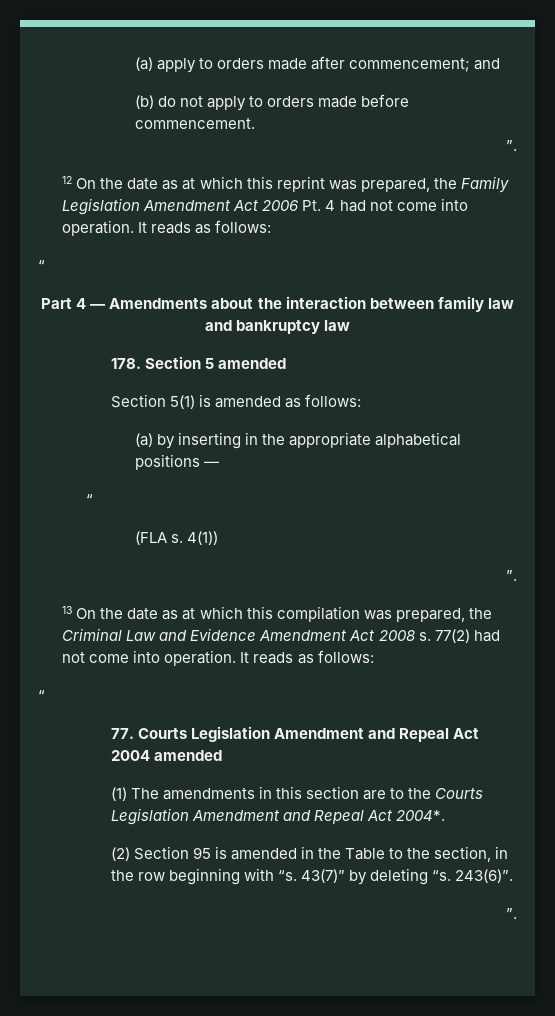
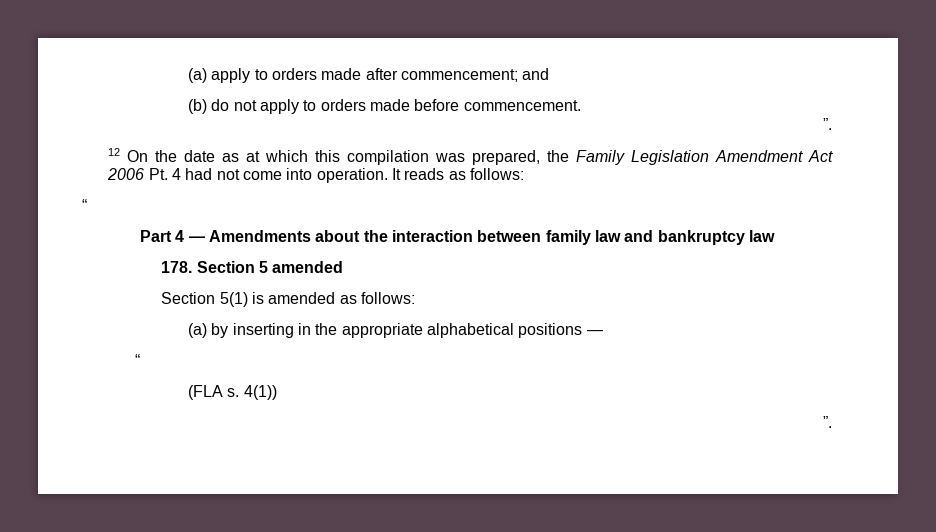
[276,176,325,192] reprint -> [347,150,430,165] compilation
[62,606,492,622] [62,628,500,643] [62,650,374,666] [38,690,45,701] [110,726,479,742] [110,750,222,761] [110,786,484,801] [110,808,445,825] [110,846,509,862] [110,868,514,885] [506,908,517,919] // 13 On the date as at which this compilation was prepared, the Criminal Law and Evidence Amendment Act 2008 s. 77(2) had not come into operation. It reads as follows: // “ // 77. Courts Legislation Amendment and Repeal Act 2004 amended // (1) The amendments in this section are to the Courts Legislation Amendment and Repeal Act 2004*. // (2) Section 95 is amended in the Table to the section, in the row beginning with “s. 43(7)” by deleting “s. 243(6)”. // ”. -> (832, 422) none

